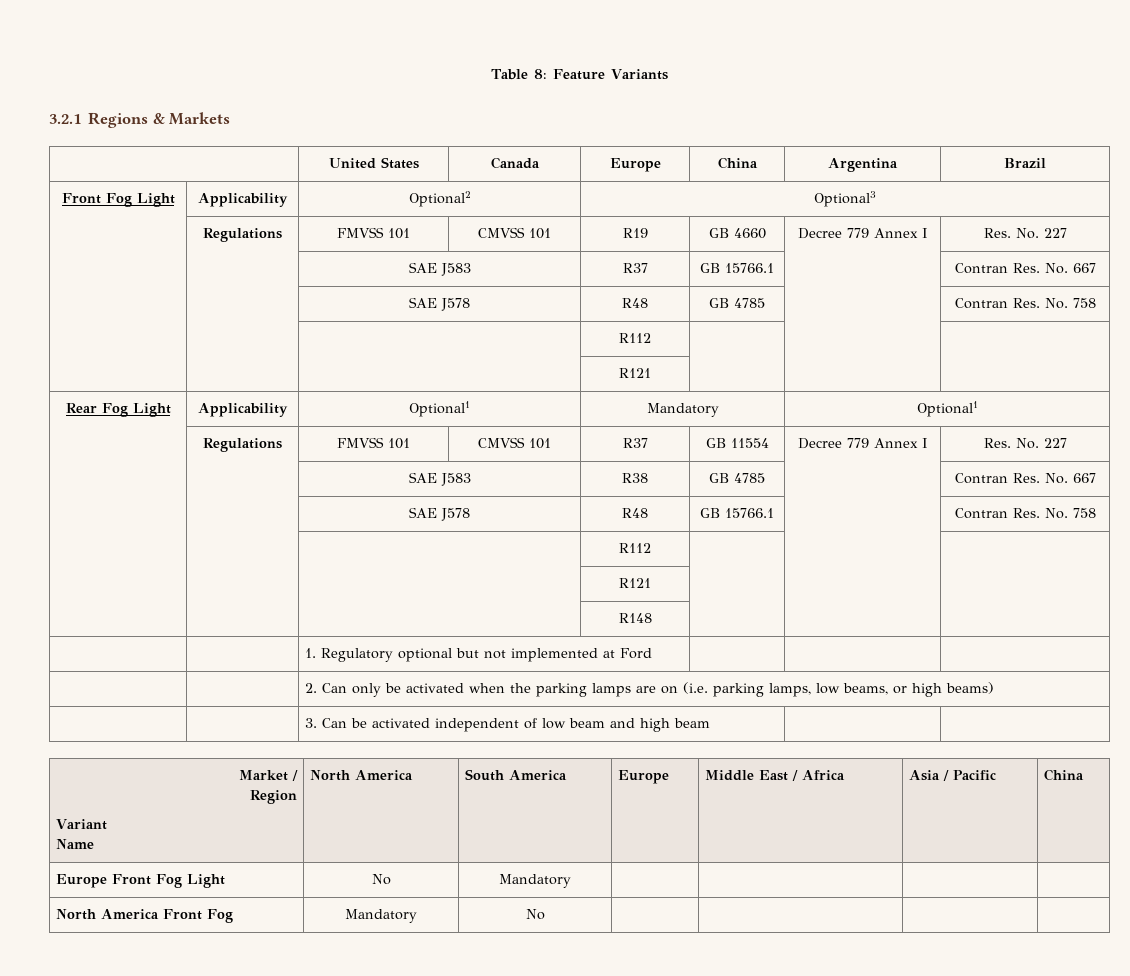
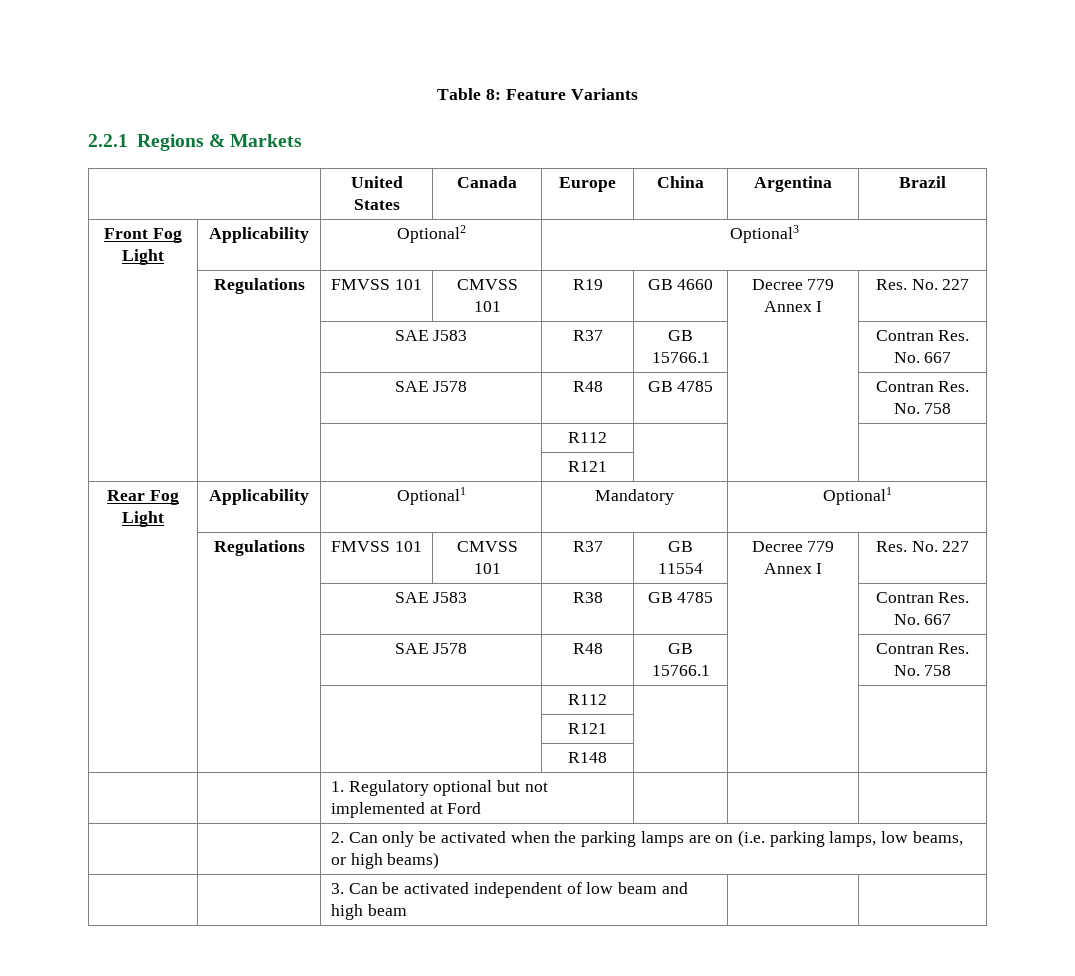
[49,114,81,124] 3.2.1 -> [88,134,128,147] 2.2.1
[239,770,299,781] [250,790,298,804] [55,819,107,830] [55,839,94,849] [309,770,413,781] [464,769,567,781] [617,770,669,784] [704,770,845,781] [908,770,996,781] [1043,769,1084,781] [55,874,225,888] [371,874,391,885] [499,874,571,888] [55,909,233,923] [345,909,417,923] [525,909,545,920] // Market / // Region // Variant // Name | North America | South America | Europe | Middle East / Africa | Asia / Pacific | China // Europe Front Fog Light | No | Mandatory | | | | // North America Front Fog | Mandatory | No | | | | -> (407, 910) none

